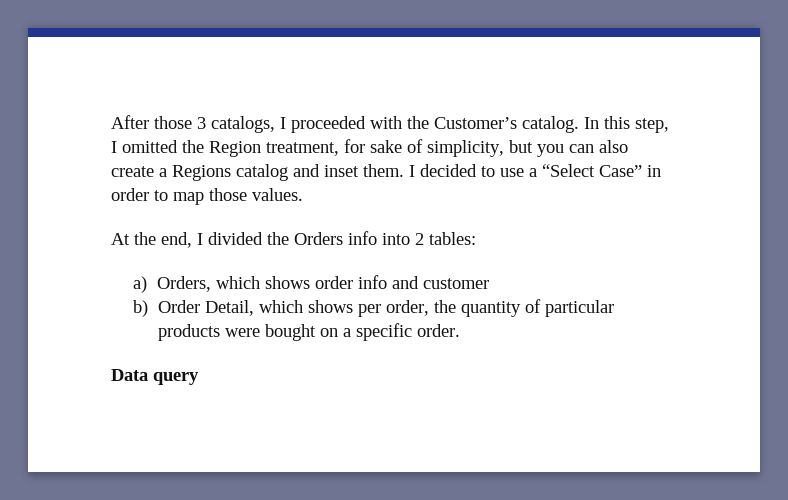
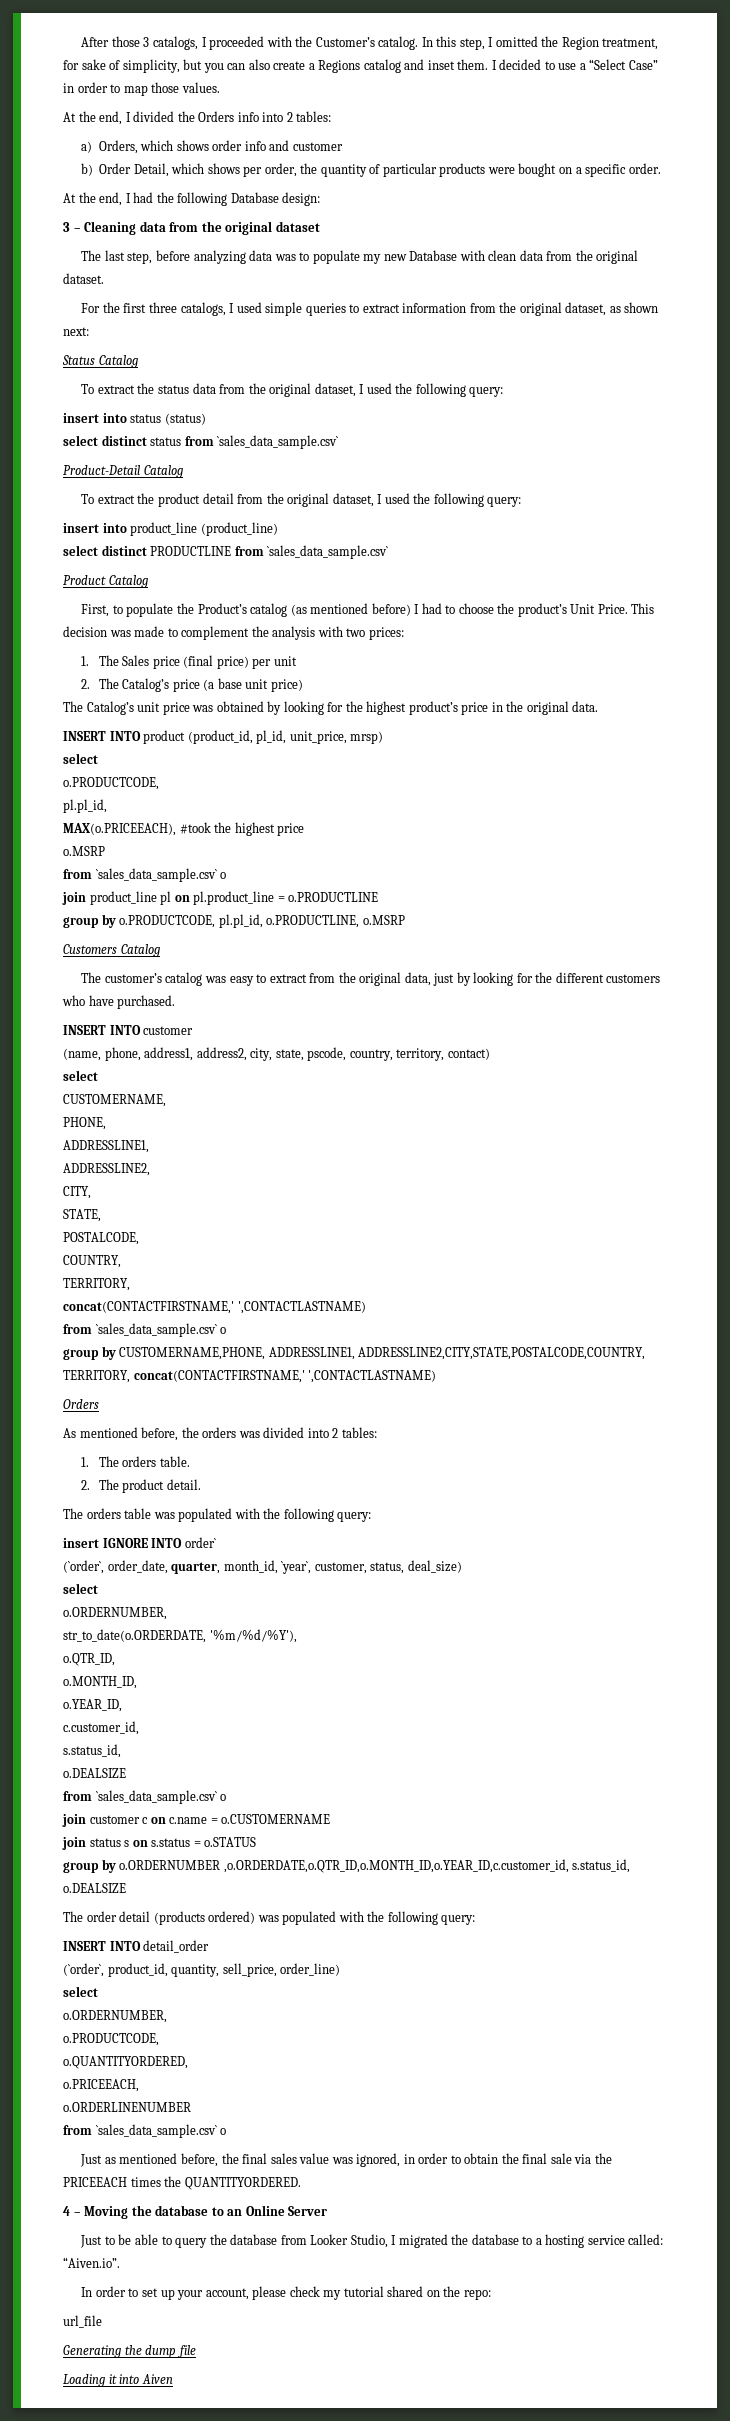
[111,369,199,385] Data query -> [63,192,321,206] [63,221,320,235] [81,250,639,264] [63,273,104,284] [81,302,659,316] [63,327,89,336] [62,355,138,368] [81,383,504,397] [63,413,206,425] [63,435,339,449] [63,465,183,478] [81,493,522,507] [63,522,278,536] [63,545,389,559] [63,575,148,588] [81,603,655,617] [63,626,404,640] [80,655,297,669] [80,678,303,692] [63,701,599,715] [63,730,384,744] [63,753,98,764] [63,777,159,790] [63,799,107,813] [63,822,305,836] [63,846,105,856] [63,868,227,882] [62,891,379,905] [63,914,405,928] [63,944,160,957] [81,972,661,986] [62,995,176,1009] [63,1025,194,1035] [63,1047,490,1061] [63,1070,98,1081] [63,1094,166,1107] [63,1117,106,1130] [63,1140,149,1153] [63,1163,150,1176] [63,1186,91,1199] [63,1209,101,1222] [63,1232,139,1245] [63,1255,121,1268] [63,1278,130,1291] [63,1301,366,1314] [63,1323,227,1337] [63,1346,646,1360] [63,1370,437,1383] [63,1399,99,1409] [63,1427,377,1441] [80,1456,190,1467] [80,1479,201,1493] [63,1508,372,1522] [63,1537,216,1548] [63,1560,462,1574] [63,1583,98,1594] [63,1607,167,1620] [63,1629,297,1643] [63,1653,115,1666] [63,1676,137,1689] [63,1699,122,1712] [63,1721,139,1735] [63,1744,121,1758] [63,1768,126,1778] [63,1790,227,1804] [62,1814,331,1827] [62,1837,257,1850] [63,1859,631,1873] [63,1883,126,1893] [63,1911,476,1925] [63,1940,210,1953] [63,1963,341,1977] [63,1986,98,1997] [63,2010,167,2023] [63,2033,159,2046] [63,2056,188,2069] [63,2079,139,2092] [63,2102,191,2112] [63,2124,227,2138] [80,2153,612,2167] [63,2176,301,2190] [63,2205,328,2219] [80,2234,664,2248] [63,2257,120,2268] [81,2286,491,2300] [63,2315,102,2328] [63,2345,196,2358] [63,2374,173,2387] At the end, I had the following Database design: // 3 – Cleaning data from the original dataset // The last step, before analyzing data was to populate my new Database with clean data from the original dataset. // For the first three catalogs, I used simple queries to extract information from the original dataset, as shown next: // Status Catalog // To extract the status data from the original dataset, I used the following query: // insert into status (status) // select distinct status from `sales_data_sample.csv` // Product-Detail Catalog // To extract the product detail from the original dataset, I used the following query: // insert into product_line (product_line) // select distinct PRODUCTLINE from `sales_data_sample.csv` // Product Catalog // First, to populate the Product’s catalog (as mentioned before) I had to choose the product’s Unit Price. This decision was made to complement the analysis with two prices: // 1. The Sales price (final price) per unit // 2. The Catalog’s price (a base unit price) // The Catalog’s unit price was obtained by looking for the highest product’s price in the original data. // INSERT INTO product (product_id, pl_id, unit_price, mrsp) // select // o.PRODUCTCODE, // pl.pl_id, // MAX(o.PRICEEACH), #took the highest price // o.MSRP // from `sales_data_sample.csv` o // join product_line pl on pl.product_line = o.PRODUCTLINE // group by o.PRODUCTCODE, pl.pl_id, o.PRODUCTLINE, o.MSRP // Customers Catalog // The customer’s catalog was easy to extract from the original data, just by looking for the different customers who have purchased. // INSERT INTO customer // (name, phone, address1, address2, city, state, pscode, country, territory, contact) // select // CUSTOMERNAME, // PHONE, // ADDRESSLINE1, // ADDRESSLINE2, // CITY, // STATE, // POSTALCODE, // COUNTRY, // TERRITORY, // concat(CONTACTFIRSTNAME,' ',CONTACTLASTNAME) // from `sales_data_sample.csv` o // group by CUSTOMERNAME,PHONE, ADDRESSLINE1, ADDRESSLINE2,CITY,STATE,POSTALCODE,COUNTRY, TERRITORY, concat(CONTACTFIRSTNAME,' ',CONTACTLASTNAME) // Orders // As mentioned before, the orders was divided into 2 tables: // 1. The orders table. // 2. The product detail. // The orders table was populated with the following query: // insert IGNORE INTO order` // (`order`, order_date, quarter, month_id, `year`, customer, status, deal_size) // select // o.ORDERNUMBER, // str_to_date(o.ORDERDATE, '%m/%d/%Y'), // o.QTR_ID, // o.MONTH_ID, // o.YEAR_ID, // c.customer_id, // s.status_id, // o.DEALSIZE // from `sales_data_sample.csv` o // join customer c on c.name = o.CUSTOMERNAME // join status s on s.status = o.STATUS // group by o.ORDERNUMBER ,o.ORDERDATE,o.QTR_ID,o.MONTH_ID,o.YEAR_ID,c.customer_id, s.status_id, o.DEALSIZE // The order detail (products ordered) was populated with the following query: // INSERT INTO detail_order // (`order`, product_id, quantity, sell_price, order_line) // select // o.ORDERNUMBER, // o.PRODUCTCODE, // o.QUANTITYORDERED, // o.PRICEEACH, // o.ORDERLINENUMBER // from `sales_data_sample.csv` o // Just as mentioned before, the final sales value was ignored, in order to obtain the final sale via the PRICEEACH times the QUANTITYORDERED. // 4 – Moving the database to an Online Server // Just to be able to query the database from Looker Studio, I migrated the database to a hosting service called: “Aiven.io”. // In order to set up your account, please check my tutorial shared on the repo: // url_file // Generating the dump file // Loading it into Aiven

